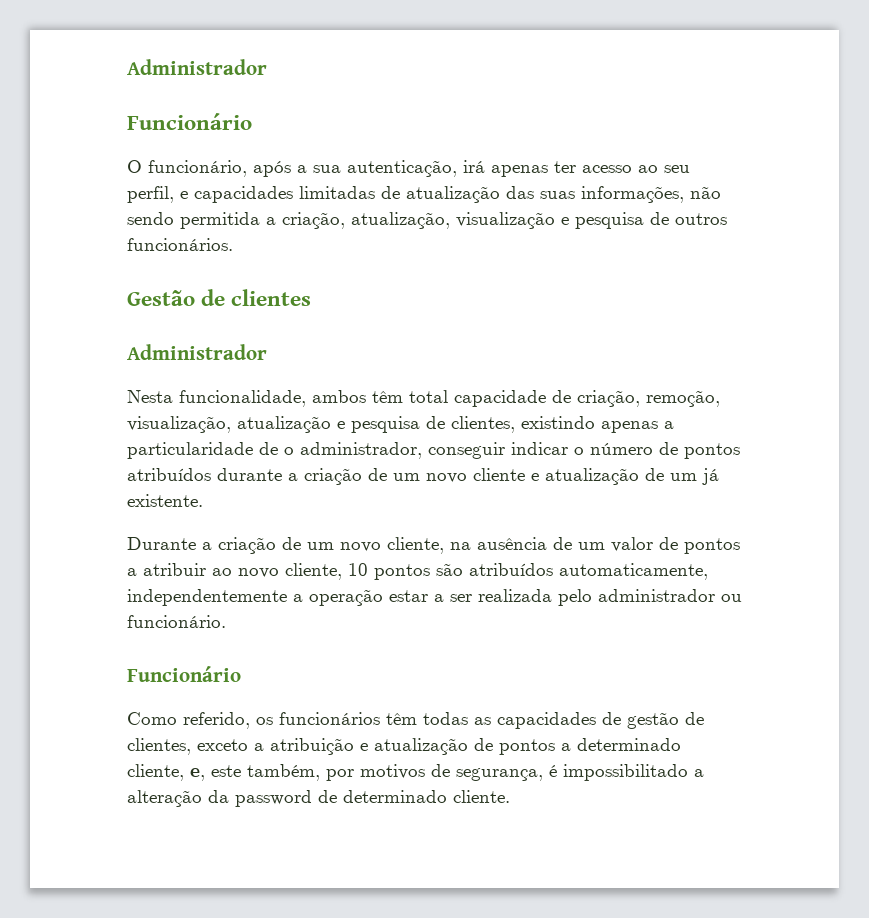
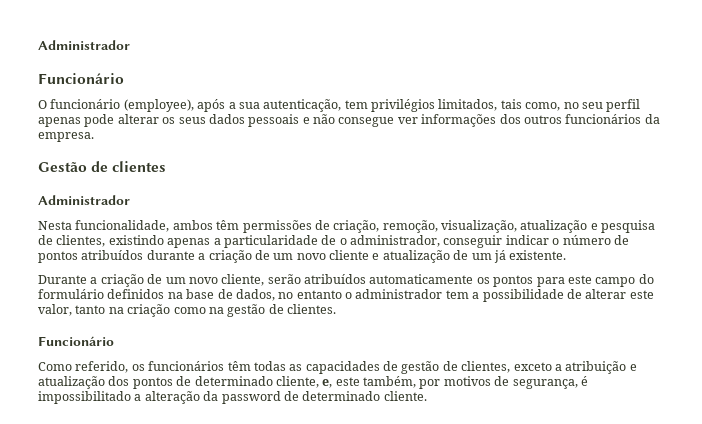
[148,160,247,177] funcionário, -> [50,99,194,112] funcionário (employee),
[463,160,690,177] [127,186,721,203] [127,212,727,229] [127,238,233,251] irá apenas ter acesso ao seu perfil, e capacidades limitadas de atualização das suas informações, não sendo permitida a criação, atualização, visualização e pesquisa de outros funcionários. -> [344,99,641,112] [38,114,660,127] [38,132,94,142] tem privilégios limitados, tais como, no seu perfil apenas pode alterar os seus dados pessoais e não consegue ver informações dos outros funcionários da empresa.
[409,390,546,407] total capacidade -> [242,220,312,233] permissões
[450,537,740,554] [127,563,708,580] [127,589,742,606] [127,615,226,628] na ausência de um valor de pontos a atribuir ao novo cliente, 10 pontos são atribuídos automaticamente, independentemente a operação estar a ser realizada pelo administrador ou funcionário. -> [267,274,654,287] [38,289,654,302] [38,304,336,317] serão atribuídos automaticamente os pontos para este campo do formulário definidos na base de dados, no entanto o administrador tem a possibilidade de alterar este valor, tanto na criação como na gestão de clientes.
[474,738,571,755] de pontos a -> [108,376,192,389] dos pontos de

